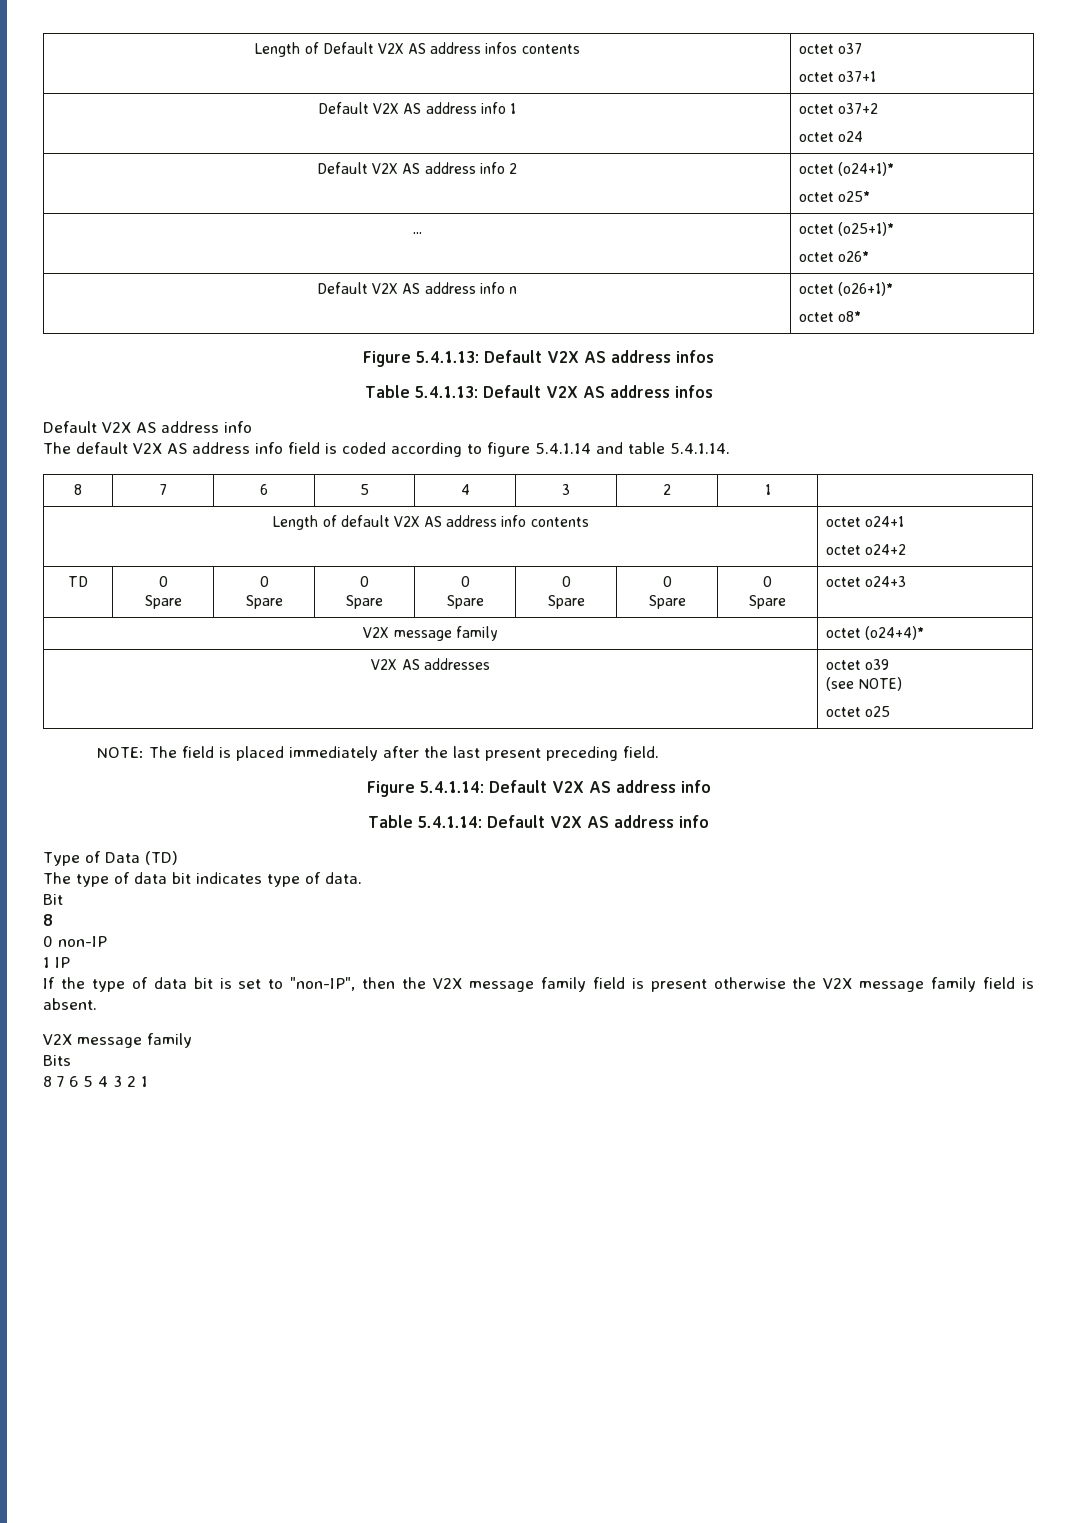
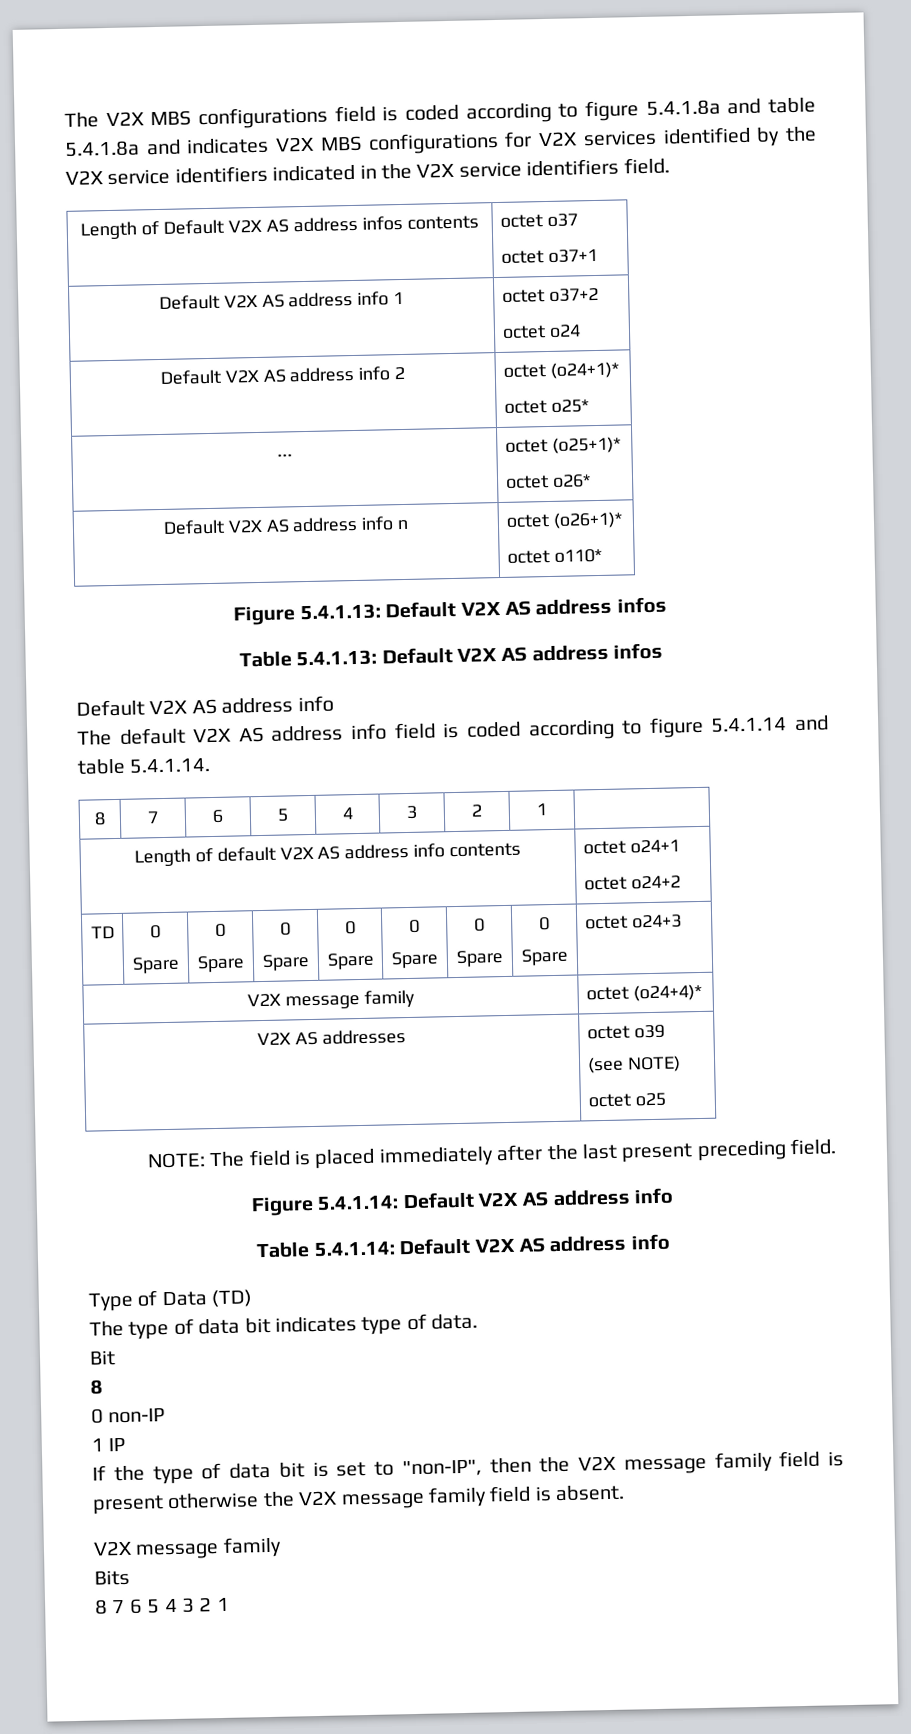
(254, 49) none -> [64,97,816,130] [64,126,818,157] [65,157,670,186] The V2X MBS configurations field is coded according to figure 5.4.1.8a and table 5.4.1.8a and indicates V2X MBS configurations for V2X services identified by the V2X service identifiers indicated in the V2X service identifiers field. //
[837,311,861,322] o8* -> [553,548,602,563] o110*

